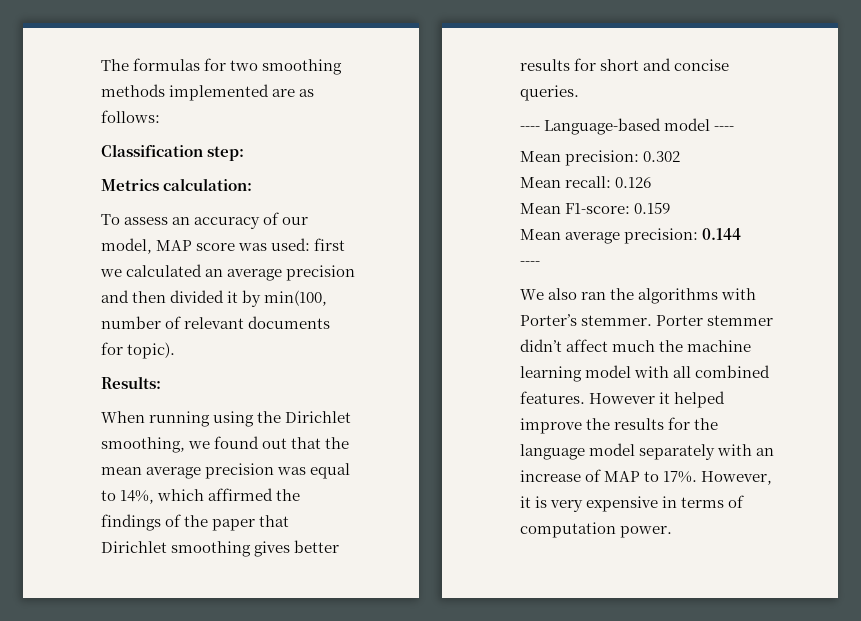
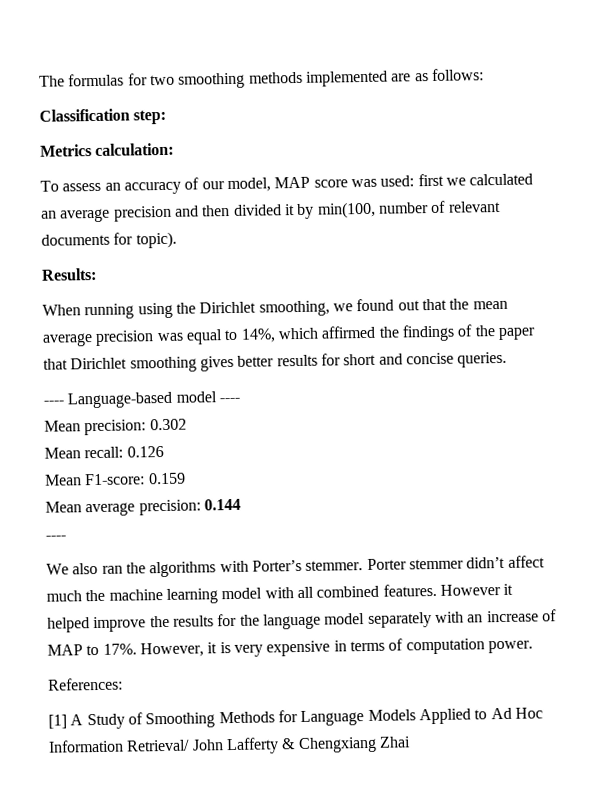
(673, 532) none -> [48,677,123,691] [48,707,543,730] [48,736,411,755] // References: // [1] A Study of Smoothing Methods for Language Models Applied to Ad Hoc Information Retrieval/ John Lafferty & Chengxiang Zhai

